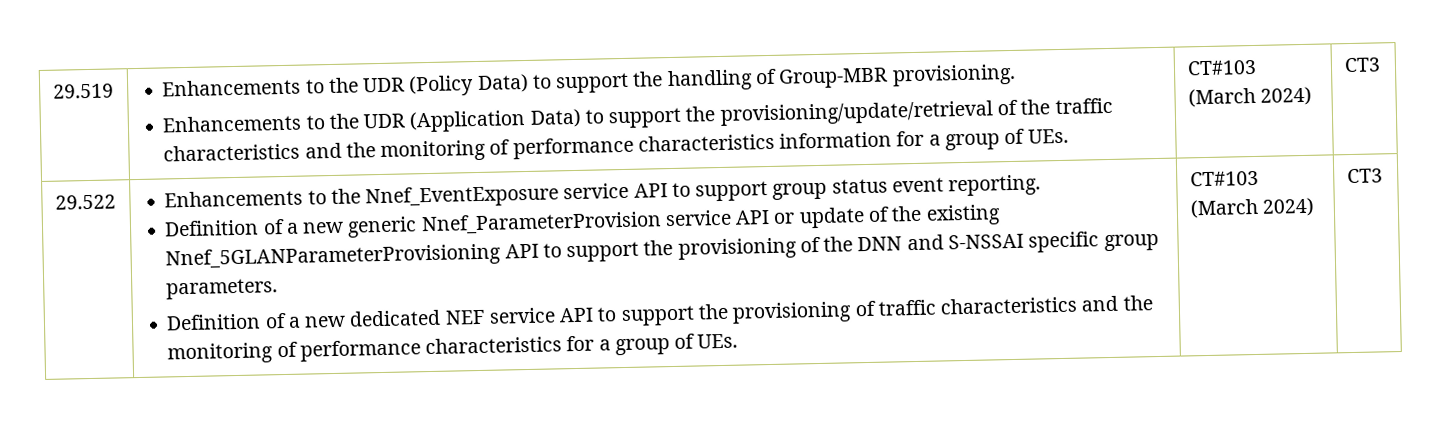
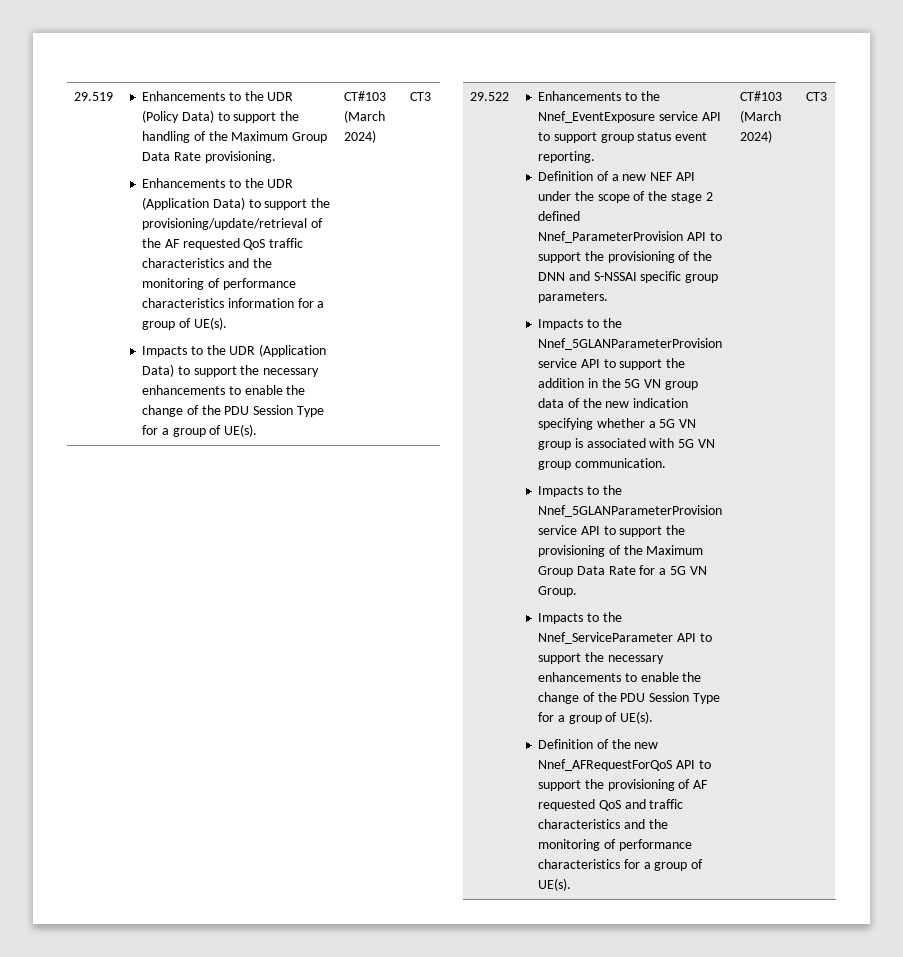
[778,67,889,89] Group-MBR -> [208,131,328,143] [142,152,201,161] the Maximum Group Data Rate
(1051, 107) none -> [164,238,266,250] AF requested QoS
[1027,128,1069,144] UEs. -> [193,317,227,330] [142,344,327,357] [142,364,320,377] [142,385,306,395] [142,405,325,417] [142,424,258,437] UE(s). // Impacts to the UDR (Application Data) to support the necessary enhancements to enable the change of the PDU Session Type for a group of UE(s).
[347,204,1001,238] [165,243,502,271] generic Nnef_ParameterProvision service API or update of the existing Nnef_5GLANParameterProvisioning -> [650,172,696,181] [538,191,713,203] [538,211,581,221] [538,231,684,243] NEF API under the scope of the stage 2 defined Nnef_ParameterProvision
[166,309,486,331] Definition of a new dedicated NEF -> [538,318,622,330] [538,338,723,350] [538,358,686,370] [538,378,699,390] [538,398,689,408] [538,418,697,430] [538,438,716,450] [538,458,666,470] [538,485,622,497] [538,505,723,517] Impacts to the Nnef_5GLANParameterProvision service API to support the addition in the 5G VN group data of the new indication specifying whether a 5G VN group is associated with 5G VN group communication. // Impacts to the Nnef_5GLANParameterProvision
(876, 308) none -> [623,545,704,555] [538,565,707,577] [538,586,578,597] [538,612,622,624] [538,632,712,644] [538,652,664,664] [538,672,702,682] [538,692,721,704] [538,711,654,724] [538,739,659,749] [538,759,711,771] [538,779,709,791] [538,799,646,811] the Maximum Group Data Rate for a 5G VN Group. // Impacts to the Nnef_ServiceParameter API to support the necessary enhancements to enable the change of the PDU Session Type for a group of UE(s). // Definition of the new Nnef_AFRequestForQoS API to support the provisioning of AF requested QoS and
[697,333,739,349] UEs. -> [538,878,572,891] UE(s).

